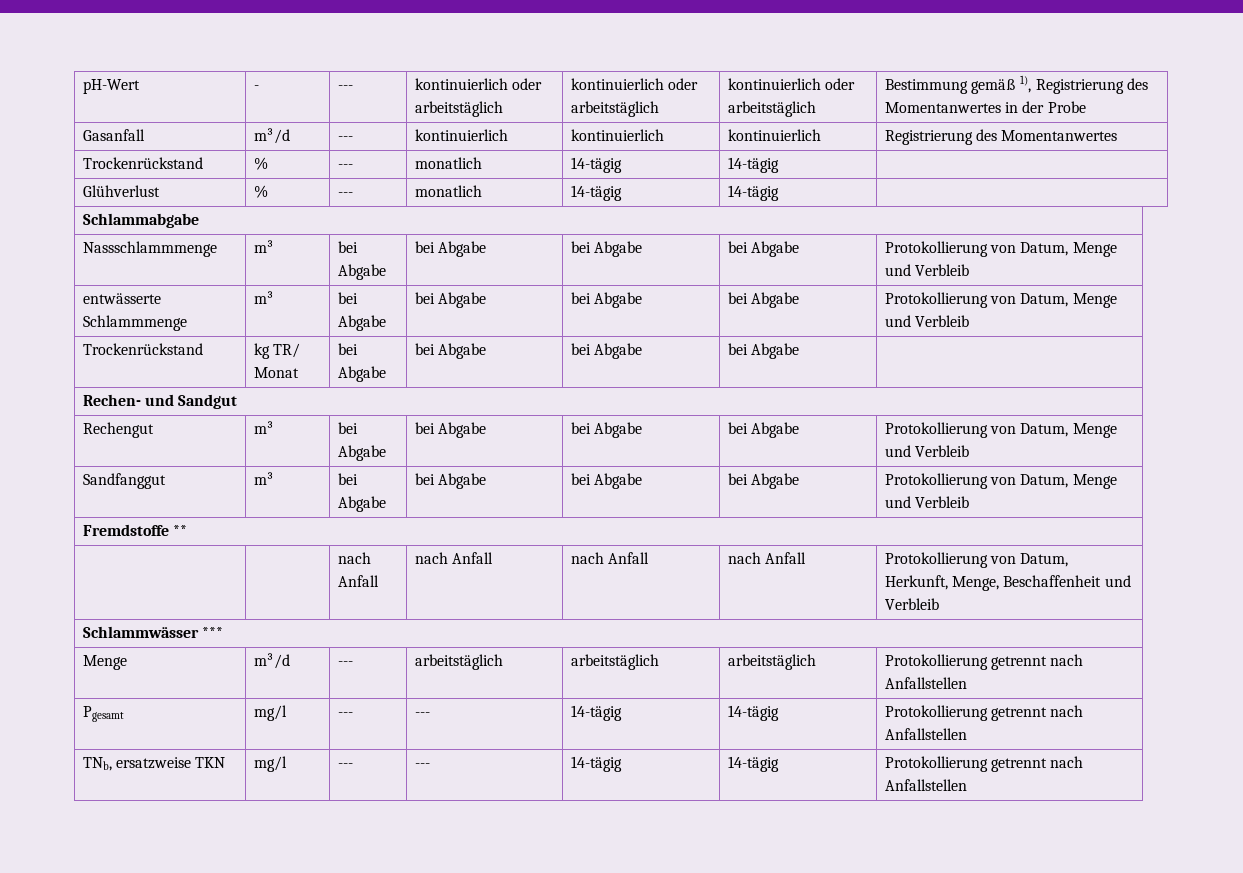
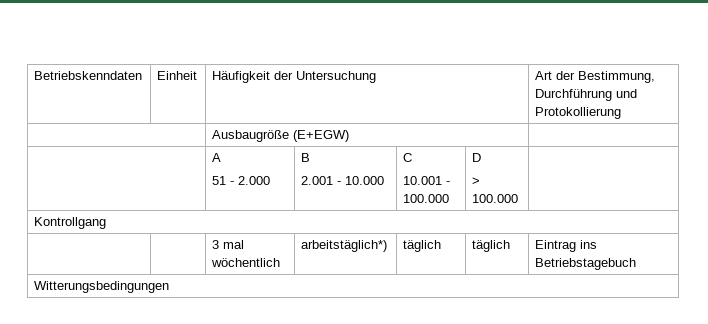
[82,79,140,94] [253,85,259,90] [337,85,353,90] [414,78,542,90] [414,101,503,117] [570,78,698,90] [570,101,659,117] [727,78,855,90] [727,101,816,117] [884,75,1148,94] [884,101,1086,113] [82,129,145,141] [253,128,290,144] [337,136,353,141] [414,129,508,141] [570,129,664,141] [727,129,821,141] [884,129,1118,145] [82,157,203,169] [253,157,268,170] [337,164,353,169] [414,157,482,169] [570,157,622,173] [727,157,779,173] [82,185,160,197] [253,185,268,198] [337,192,353,197] [414,185,482,197] [570,185,622,201] [727,185,779,201] [82,213,199,228] [82,241,217,257] [253,240,274,253] [337,241,358,253] [337,264,386,280] [414,241,486,257] [570,241,642,257] [727,241,799,257] [884,241,1117,257] [884,264,969,276] [82,293,161,304] [82,315,187,331] [253,291,274,304] [337,292,358,304] [337,315,386,331] [414,292,486,308] [570,292,642,308] [727,292,799,308] [884,292,1117,308] [884,315,969,327] [82,343,203,355] [253,343,300,359] [253,367,299,378] [337,343,358,355] [337,366,386,382] [414,343,486,359] [570,343,642,359] [727,343,799,359] [82,394,238,409] [82,422,154,438] [253,421,274,434] [337,422,358,434] [337,445,386,461] [414,422,486,438] [570,422,642,438] [727,422,799,438] [884,422,1117,438] [884,445,969,457] [82,473,166,489] [253,472,274,485] [337,473,358,485] [337,496,386,512] [414,473,486,489] [570,473,642,489] [727,473,799,489] [884,473,1117,489] [884,496,969,508] [82,524,187,536] [337,552,371,564] [337,575,379,587] [414,552,493,564] [570,552,649,564] [727,552,806,564] [884,552,1069,568] [884,575,1131,591] [884,598,939,610] [82,626,223,638] [82,655,127,670] [253,653,290,669] [337,661,353,666] [414,654,503,670] [570,654,659,670] [727,654,816,670] [884,654,1084,670] [884,677,967,689] [82,706,124,722] [253,705,287,721] [337,712,353,717] [414,712,430,717] [570,705,622,721] [727,705,779,721] [884,705,1084,721] [884,728,967,740] [82,757,226,771] [253,756,287,772] [337,763,353,768] [414,763,430,768] [570,756,622,772] [727,756,779,772] [884,756,1084,772] [884,779,967,791] pH-Wert | - | --- | kontinuierlich oder arbeitstäglich | kontinuierlich oder arbeitstäglich | kontinuierlich oder arbeitstäglich | Bestimmung gemäß 1), Registrierung des Momentanwertes in der Probe // Gasanfall | m³/d | --- | kontinuierlich | kontinuierlich | kontinuierlich | Registrierung des Momentanwertes // Trockenrückstand | % | --- | monatlich | 14-tägig | 14-tägig | // Glühverlust | % | --- | monatlich | 14-tägig | 14-tägig | // Schlammabgabe // Nassschlammmenge | m³ | bei Abgabe | bei Abgabe | bei Abgabe | bei Abgabe | Protokollierung von Datum, Menge und Verbleib // entwässerte Schlammmenge | m³ | bei Abgabe | bei Abgabe | bei Abgabe | bei Abgabe | Protokollierung von Datum, Menge und Verbleib // Trockenrückstand | kg TR/ Monat | bei Abgabe | bei Abgabe | bei Abgabe | bei Abgabe | // Rechen- und Sandgut // Rechengut | m³ | bei Abgabe | bei Abgabe | bei Abgabe | bei Abgabe | Protokollierung von Datum, Menge und Verbleib // Sandfanggut | m³ | bei Abgabe | bei Abgabe | bei Abgabe | bei Abgabe | Protokollierung von Datum, Menge und Verbleib // Fremdstoffe ** // | | nach Anfall | nach Anfall | nach Anfall | nach Anfall | Protokollierung von Datum, Herkunft, Menge, Beschaffenheit und Verbleib // Schlammwässer *** // Menge | m³/d | --- | arbeitstäglich | arbeitstäglich | arbeitstäglich | Protokollierung getrennt nach Anfallstellen // Pgesamt | mg/l | --- | --- | 14-tägig | 14-tägig | Protokollierung getrennt nach Anfallstellen // TNb, ersatzweise TKN | mg/l | --- | --- | 14-tägig | 14-tägig | Protokollierung getrennt nach Anfallstellen -> [34,71,143,80] [157,71,198,80] [212,71,377,83] [535,71,656,83] [535,89,638,101] [535,107,622,119] [212,130,350,142] [212,153,222,162] [212,176,271,185] [301,153,311,162] [301,176,385,185] [403,153,413,162] [403,176,451,185] [403,194,450,203] [472,153,482,162] [472,177,481,185] [472,194,519,203] [34,217,107,229] [212,240,245,249] [211,258,281,267] [301,240,388,252] [403,240,442,252] [472,240,511,252] [535,240,598,252] [535,258,637,270] [34,281,170,293] Betriebskenndaten | Einheit | Häufigkeit der Untersuchung | Art der Bestimmung, Durchführung und Protokollierung // | Ausbaugröße (E+EGW) | // | A // 51 - 2.000 | B // 2.001 - 10.000 | C // 10.001 - 100.000 | D // > 100.000 | // Kontrollgang // | | 3 mal wöchentlich | arbeitstäglich*) | täglich | täglich | Eintrag ins Betriebstagebuch // Witterungsbedingungen

